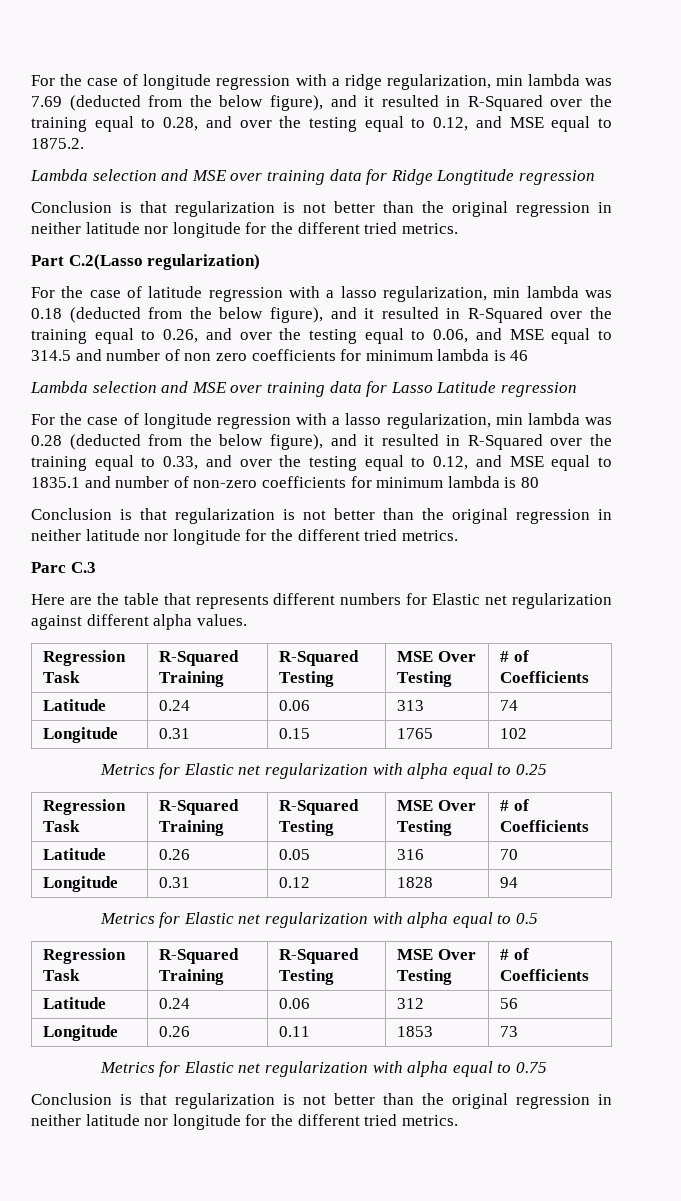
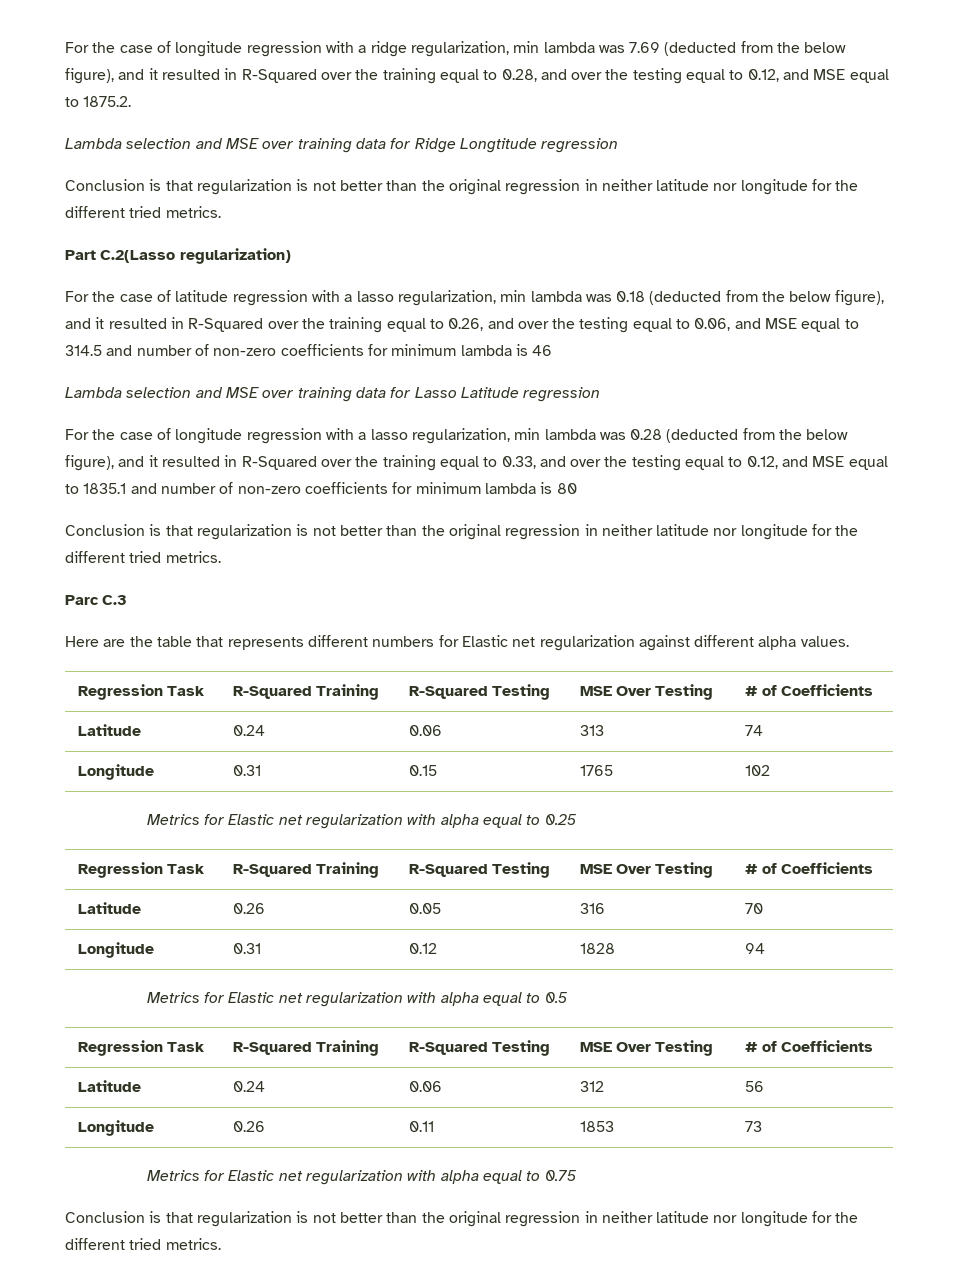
[184,353,247,361] non zero -> [213,348,277,356] non-zero

